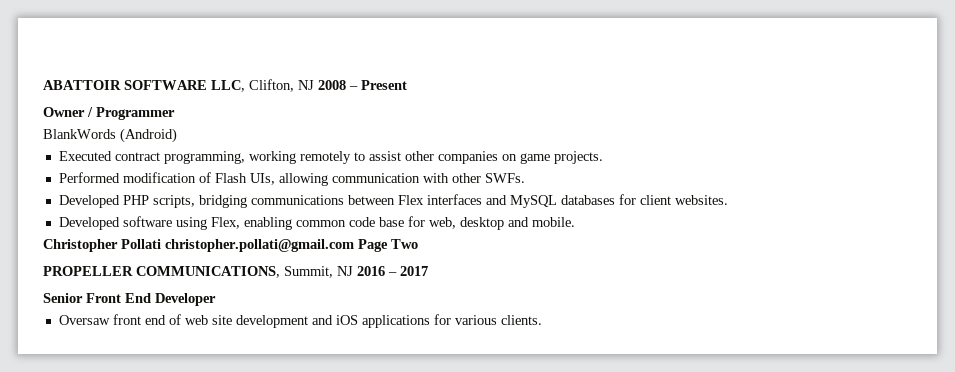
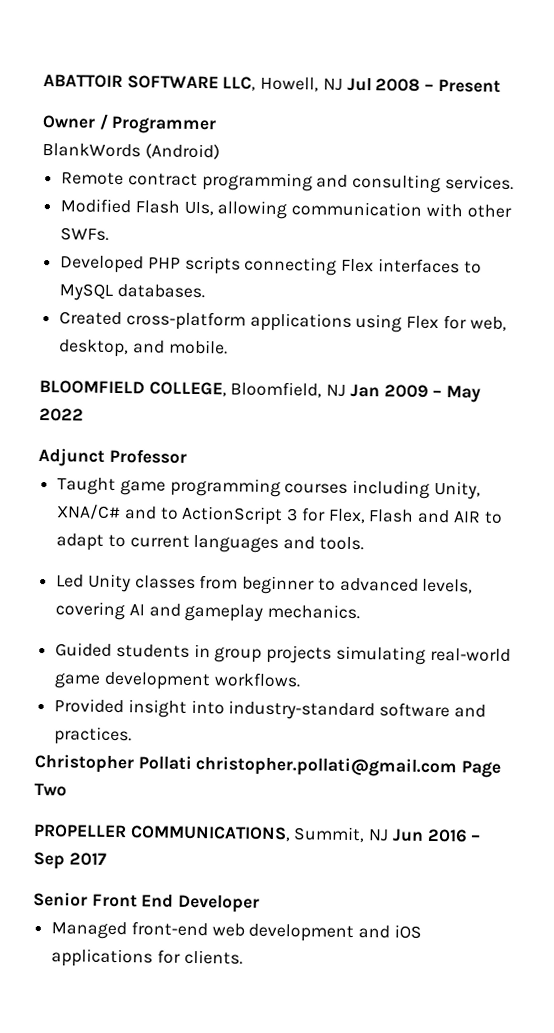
[249,79,314,92] Clifton, NJ -> [260,76,372,92] Howell, NJ Jul
[58,151,603,164] [58,172,211,183] Executed contract programming, working remotely to assist other companies on game projects. // Performed modification of -> [61,172,514,194] [60,198,132,214] Remote contract programming and consulting services. // Modified
[152,194,728,208] [58,216,404,230] scripts, bridging communications between Flex interfaces and MySQL databases for client websites. // Developed software using Flex, enabling common code base -> [184,255,482,276] [59,283,205,301] [59,311,440,333] scripts connecting Flex interfaces to MySQL databases. // Created cross-platform applications using Flex
[459,217,504,230] desktop -> [58,339,130,358] desktop,
(575, 222) none -> [39,380,482,403] [39,408,84,422] [38,448,187,467] [57,477,481,500] [56,504,503,526] [56,533,364,554] [56,573,474,595] [55,601,361,622] [55,642,511,665] [54,671,301,691] [54,698,486,721] [54,726,133,746] // BLOOMFIELD COLLEGE, Bloomfield, NJ Jan 2009 – May 2022 // Adjunct Professor // Taught game programming courses including Unity, XNA/C# and to ActionScript 3 for Flex, Flash and AIR to adapt to current languages and tools. // Led Unity classes from beginner to advanced levels, covering AI and gameplay mechanics. // Guided students in group projects simulating real-world game development workflows. // Provided insight into industry-standard software and practices.
(353, 271) none -> [391,828,424,842] Jun
(397, 274) none -> [33,851,65,870] Sep
[58,314,232,325] Oversaw front end of web site -> [51,921,245,940] Managed front-end web
[454,315,497,325] various -> (181, 956) none

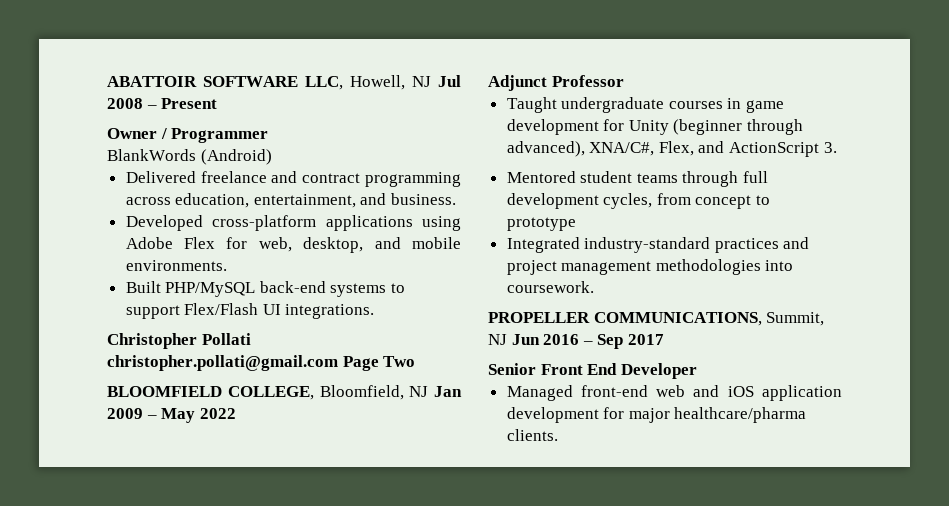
[61,172,514,194] [60,198,512,220] [60,227,110,241] [60,255,482,276] [59,283,205,301] [59,311,123,326] Remote contract programming and consulting services. // Modified Flash UIs, allowing communication with other SWFs. // Developed PHP scripts connecting Flex interfaces to MySQL databases. // Created -> [125,171,461,187] [125,193,457,208] [125,215,203,231] Delivered freelance and contract programming across education, entertainment, and business. // Developed
(403, 323) none -> [125,237,173,249] Adobe
[168,339,228,355] mobile. -> [412,237,461,249] [125,260,227,271] [125,281,406,297] [125,303,375,319] [107,333,251,349] [107,355,416,371] mobile environments. // Built PHP/MySQL back-end systems to support Flex/Flash UI integrations. // Christopher Pollati christopher.pollati@gmail.com Page Two
[119,477,481,500] [56,504,503,526] [56,533,364,554] [56,573,474,595] [55,601,361,622] [55,642,511,665] [54,671,301,691] [54,698,486,721] [54,726,133,746] [34,753,502,778] [34,782,67,797] game programming courses including Unity, XNA/C# and to ActionScript 3 for Flex, Flash and AIR to adapt to current languages and tools. // Led Unity classes from beginner to advanced levels, covering AI and gameplay mechanics. // Guided students in group projects simulating real-world game development workflows. // Provided insight into industry-standard software and practices. // Christopher Pollati christopher.pollati@gmail.com Page Two -> [561,97,785,113] [506,119,804,135] [506,141,837,157] [506,171,769,187] [506,193,771,209] [506,217,576,231] [506,237,810,253] [506,259,794,275] [506,281,594,293] undergraduate courses in game development for Unity (beginner through advanced), XNA/C#, Flex, and ActionScript 3. // Mentored student teams through full development cycles, from concept to prototype // Integrated industry-standard practices and project management methodologies into coursework.
[248,923,355,943] development -> (686, 391) none
[51,948,181,968] applications for -> [762,385,842,401] [506,407,807,423] application development for major healthcare/pharma

